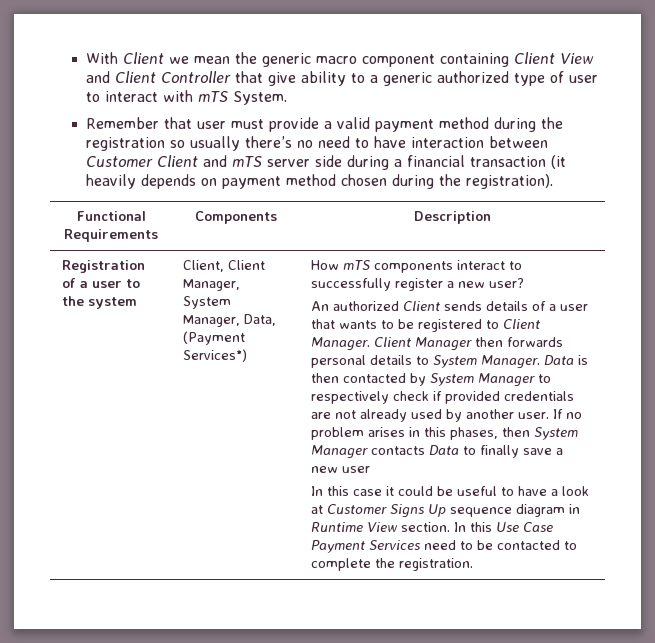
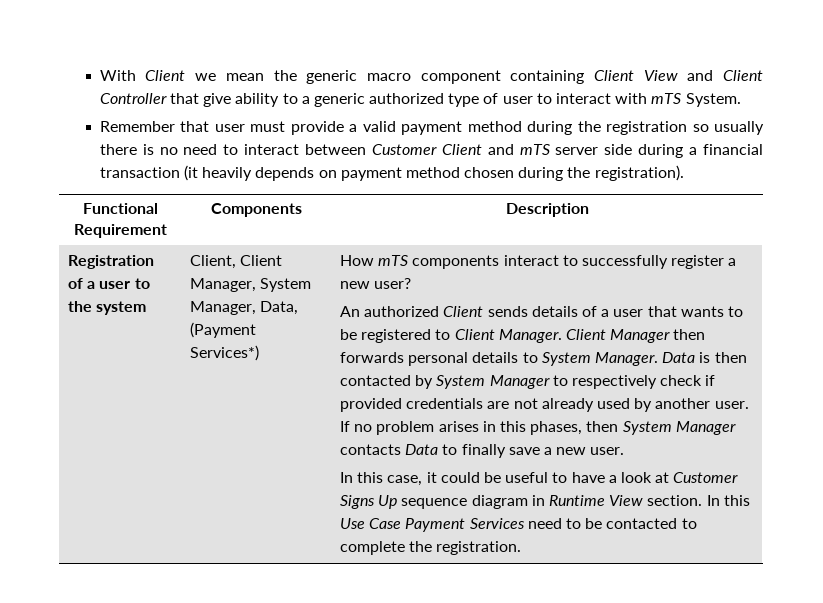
[245,136,293,148] there’s -> [99,144,154,155] there is
[374,136,485,148] have interaction -> [244,144,300,155] interact
[64,229,158,242] Requirements -> [74,224,167,238] Requirement
[341,466,370,473] [310,486,382,496] user // In this case -> [590,447,625,455] [340,472,423,486] user. // In this case,

